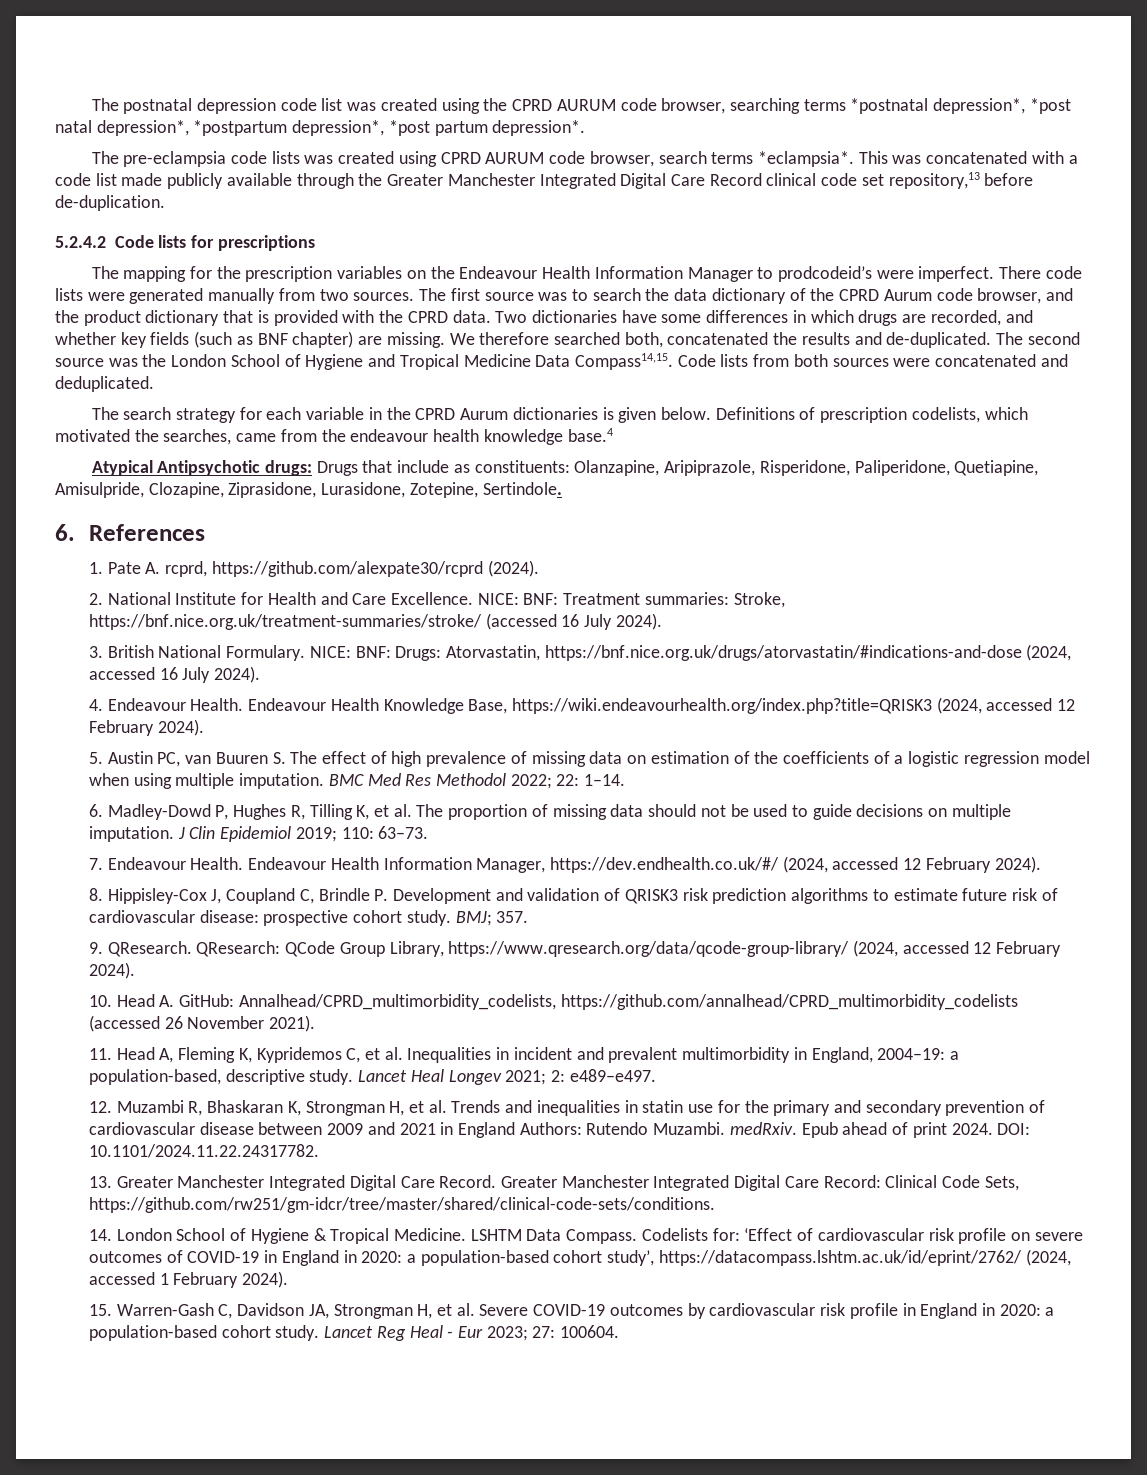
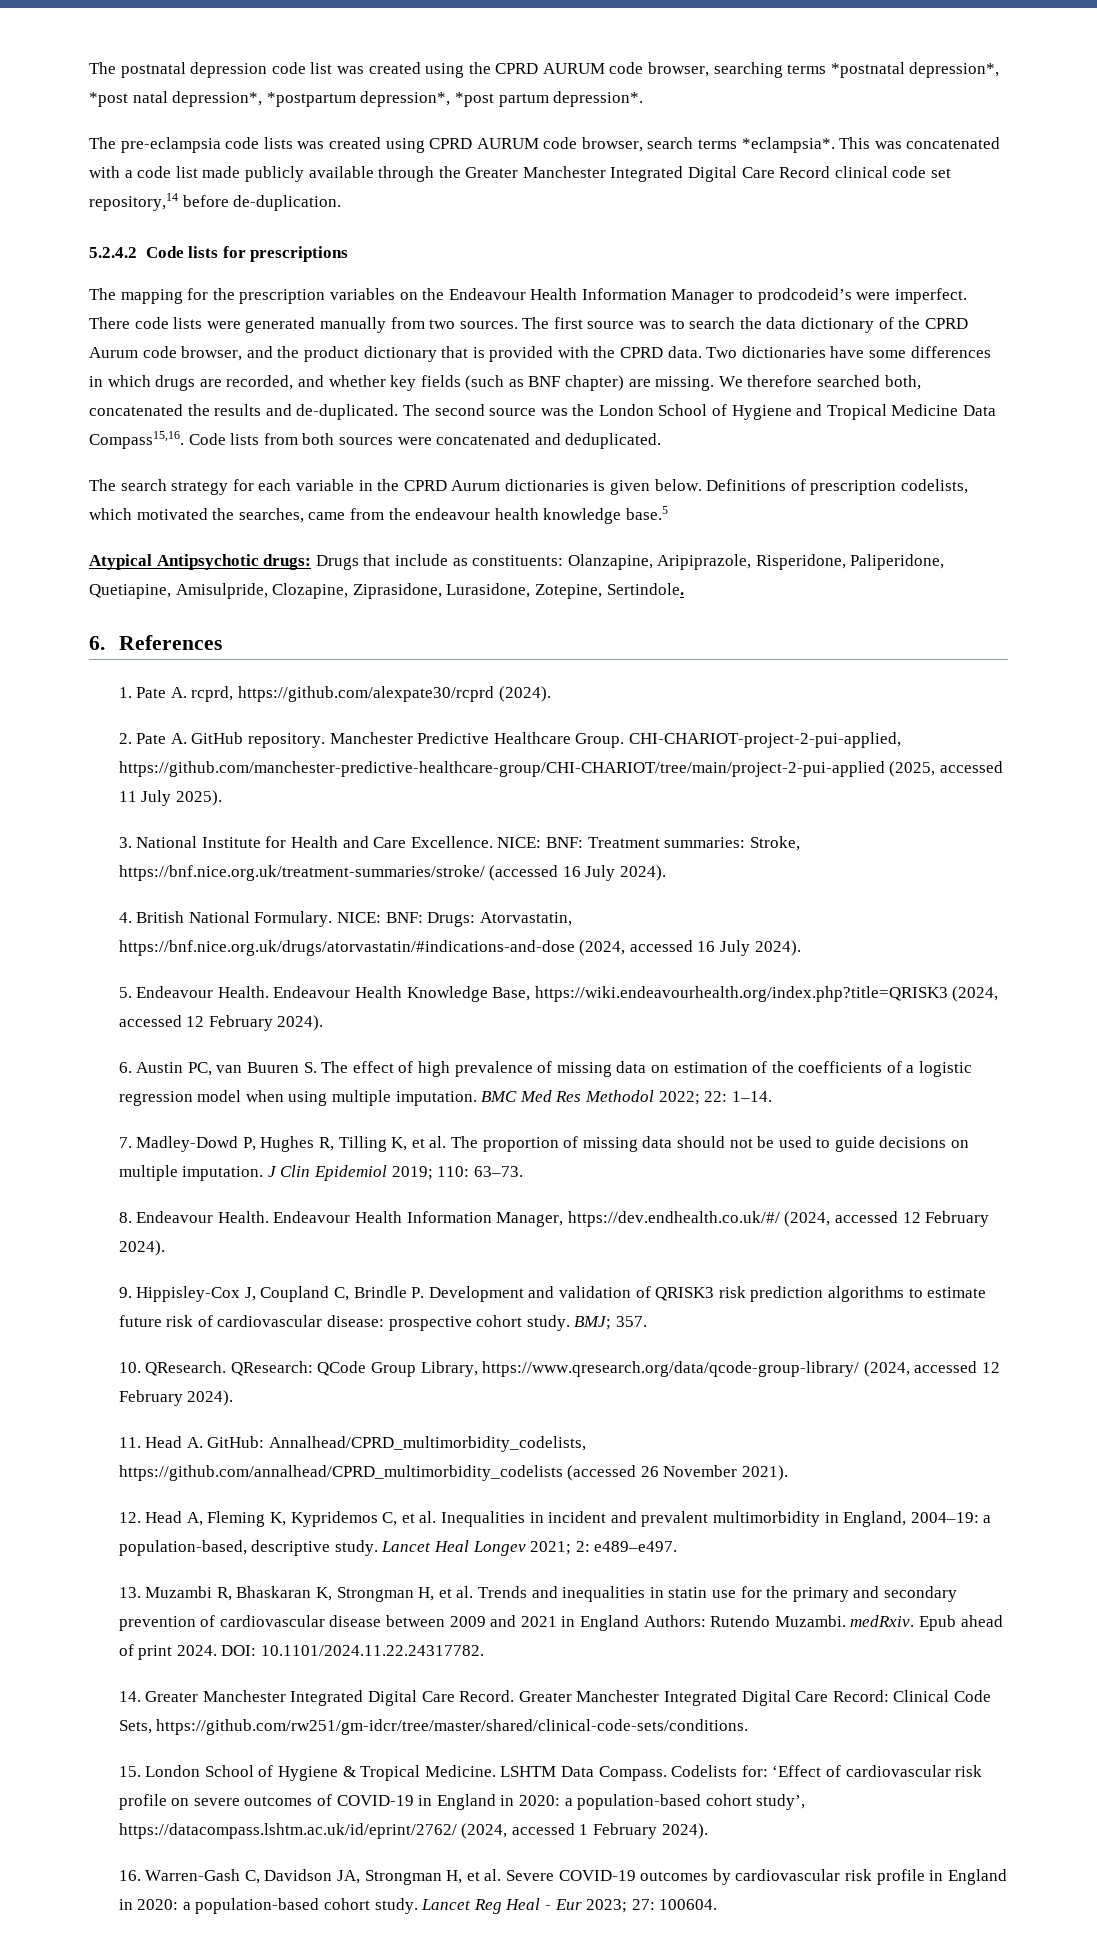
[888,172,980,189] repository,13 -> [89,193,178,211] repository,14
[574,353,673,370] Compass14,15. -> [89,431,184,449] Compass15,16.
[567,428,613,442] base.4 -> [625,506,668,520] base.5
(103, 599) none -> [136,732,901,748] [118,761,1003,777] [118,790,222,806] [118,837,132,848] Pate A. GitHub repository. Manchester Predictive Healthcare Group. CHI-CHARIOT-project-2-pui-applied, https://github.com/manchester-predictive-healthcare-group/CHI-CHARIOT/tree/main/project-2-pui-applied (2025, accessed 11 July 2025). // 3.
[88,646,103,658] 3. -> [118,912,132,923] 4.
[88,699,103,711] 4. -> [118,987,132,998] 5.
[88,752,103,764] 5. -> [118,1062,132,1073] 6.
[88,804,103,817] 6. -> [118,1137,132,1148] 7.
[88,858,103,870] 7. -> [118,1212,132,1223] 8.
[88,888,103,901] 8. -> [118,1287,132,1298] 9.
[88,942,103,954] 9. -> [118,1362,141,1373] 10.
[88,995,112,1007] 10. -> [118,1437,141,1448] 11.
[88,1048,112,1060] 11. -> [118,1512,141,1523] 12.
[88,1101,112,1113] 12. -> [118,1587,141,1598] 13.
[88,1176,112,1188] 13. -> [118,1691,141,1702] 14.
[88,1229,112,1241] 14. -> [118,1766,141,1777] 15.
[88,1304,112,1316] 15. -> [118,1870,141,1881] 16.

